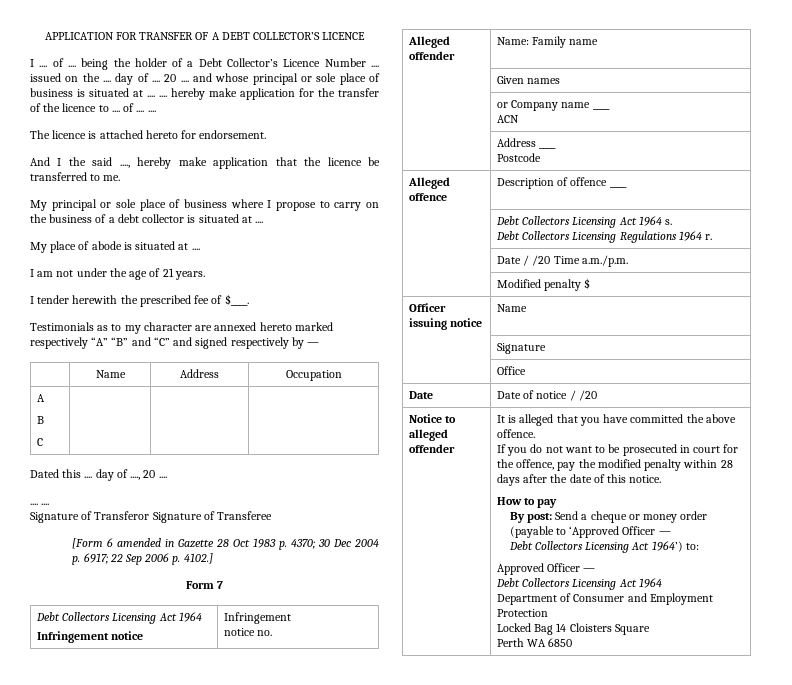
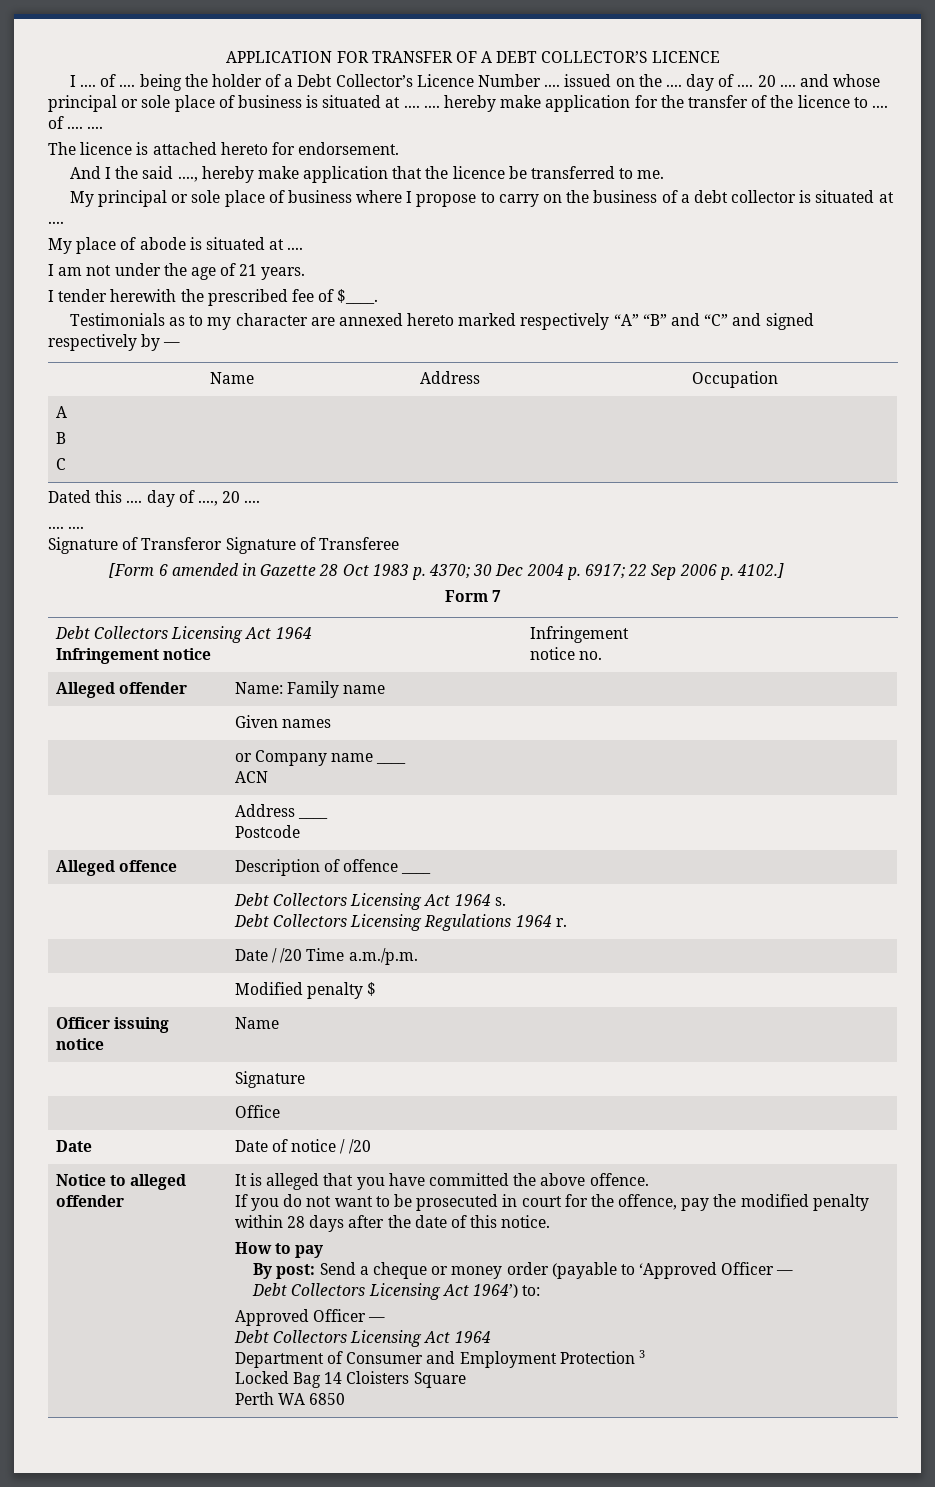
(548, 613) none -> [638,1350,645,1358] 3

